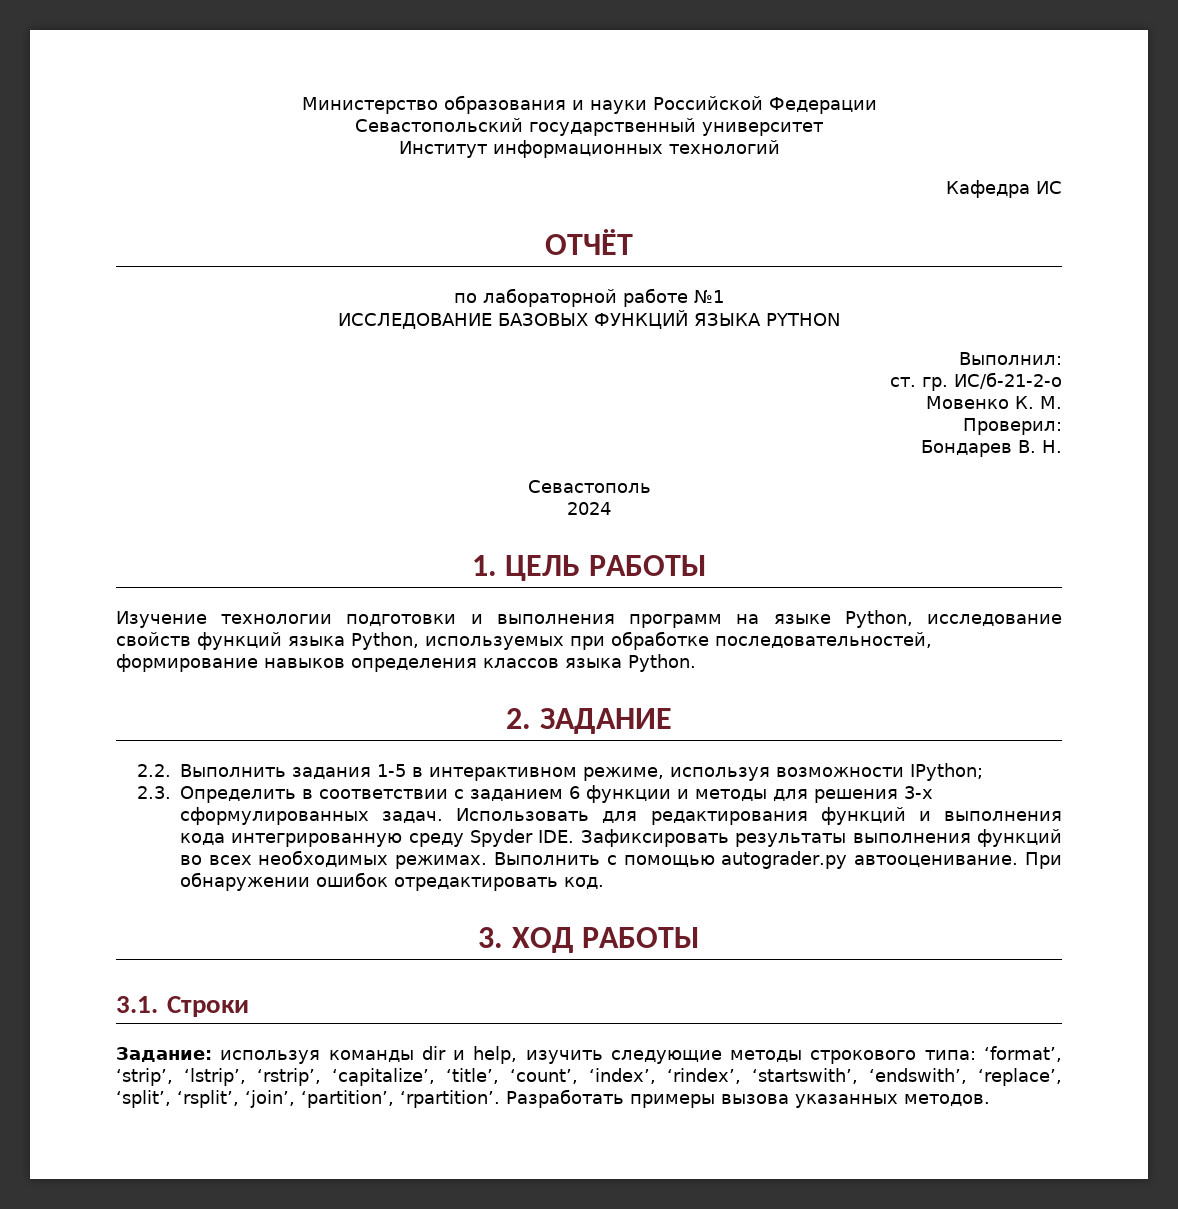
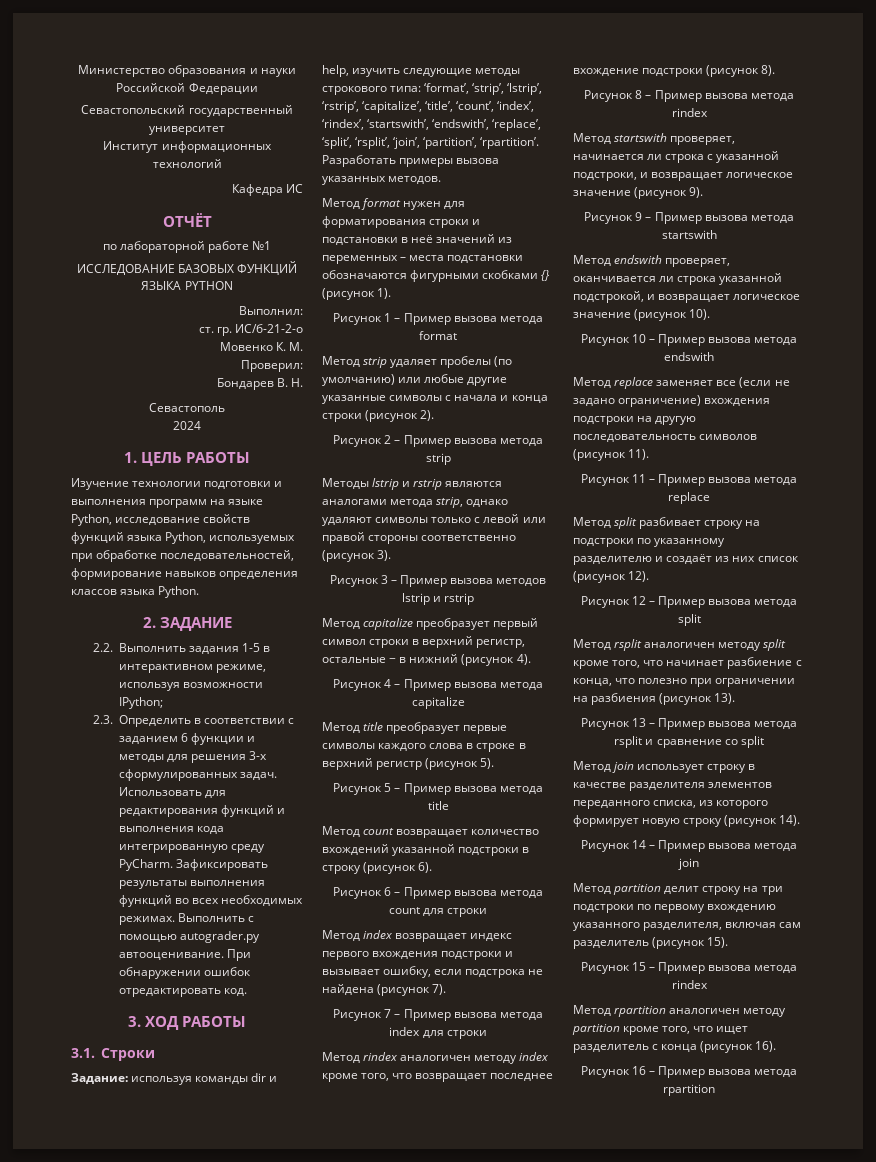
[470,829,575,847] Spyder IDE. -> [118,859,173,871] PyCharm.
(990, 1100) none -> [322,198,466,210] [322,216,481,228] [322,234,513,245] [322,255,524,264] [322,270,551,282] [322,288,392,300] [333,313,543,325] [419,331,457,340] [322,356,513,368] [322,374,508,386] [322,395,548,404] [322,410,435,422] [333,435,543,447] [425,453,451,465] [322,478,503,490] [322,497,509,508] [322,514,546,526] [322,532,517,544] [322,550,392,562] [329,575,547,587] [401,593,475,605] [322,618,539,630] [322,636,526,648] [322,654,531,666] [333,679,543,691] [411,697,465,709] [322,722,508,734] [322,743,526,752] [322,758,495,770] [333,783,543,795] [427,801,449,810] [322,826,540,838] [322,844,530,856] [322,862,433,874] [333,887,543,899] [388,907,488,917] [322,930,513,942] [322,951,514,960] [322,966,544,978] [322,984,447,996] [333,1009,543,1021] [389,1027,487,1039] [322,1052,550,1064] [322,1073,554,1082] [573,65,776,77] [584,90,794,102] [671,108,708,117] [573,133,736,145] [573,151,780,163] [573,172,794,181] [573,187,704,199] [584,212,794,224] [661,230,717,239] [573,255,731,267] [573,273,783,285] [573,291,801,303] [573,309,711,321] [580,334,798,346] [664,352,714,361] [573,377,790,389] [573,395,771,407] [573,416,697,425] [573,434,758,442] [573,449,650,461] [580,474,798,486] [668,492,710,504] [573,517,761,529] [573,538,726,547] [573,554,799,565] [573,571,650,583] [580,596,798,608] [677,614,701,626] [573,639,787,651] [573,657,802,669] [573,678,796,687] [573,693,736,705] [580,718,798,730] [614,736,764,748] [573,761,756,773] [573,782,773,791] [573,800,769,809] [573,815,801,827] [580,840,798,852] [678,858,699,870] [573,883,783,895] [573,904,777,913] [573,922,802,931] [573,937,729,949] [580,962,798,974] [671,980,708,989] [573,1005,787,1017] [572,1024,749,1035] [573,1041,777,1053] [580,1066,798,1078] [663,1084,715,1096] // Метод format нужен для форматирования строки и подстановки в неё значений из переменных – места подстановки обозначаются фигурными скобками {} (рисунок 1). // Рисунок 1 – Пример вызова метода format // Метод strip удаляет пробелы (по умолчанию) или любые другие указанные символы с начала и конца строки (рисунок 2). // Рисунок 2 – Пример вызова метода strip // Методы lstrip и rstrip являются аналогами метода strip, однако удаляют символы только с левой или правой стороны соответственно (рисунок 3). // Рисунок 3 – Пример вызова методов lstrip и rstrip // Метод capitalize преобразует первый символ строки в верхний регистр, остальные − в нижний (рисунок 4). // Рисунок 4 – Пример вызова метода capitalize // Метод title преобразует первые символы каждого слова в строке в верхний регистр (рисунок 5). // Рисунок 5 – Пример вызова метода title // Метод count возвращает количество вхождений указанной подстроки в строку (рисунок 6). // Рисунок 6 – Пример вызова метода count для строки // Метод index возвращает индекс первого вхождения подстроки и вызывает ошибку, если подстрока не найдена (рисунок 7). // Рисунок 7 – Пример вызова метода index для строки // Метод rindex аналогичен методу index кроме того, что возвращает последнее вхождение подстроки (рисунок 8). // Рисунок 8 – Пример вызова метода rindex // Метод startswith проверяет, начинается ли строка с указанной подстроки, и возвращает логическое значение (рисунок 9). // Рисунок 9 – Пример вызова метода startswith // Метод endswith проверяет, оканчивается ли строка указанной подстрокой, и возвращает логическое значение (рисунок 10). // Рисунок 10 – Пример вызова метода endswith // Метод replace заменяет все (если не задано ограничение) вхождения подстроки на другую последовательность символов (рисунок 11). // Рисунок 11 – Пример вызова метода replace // Метод split разбивает строку на подстроки по указанному разделителю и создаёт из них список (рисунок 12). // Рисунок 12 – Пример вызова метода split // Метод rsplit аналогичен методу split кроме того, что начинает разбиение с конца, что полезно при ограничении на разбиения (рисунок 13). // Рисунок 13 – Пример вызова метода rsplit и сравнение со split // Метод join использует строку в качестве разделителя элементов переданного списка, из которого формирует новую строку (рисунок 14). // Рисунок 14 – Пример вызова метода join // Метод partition делит строку на три подстроки по первому вхождению указанного разделителя, включая сам разделитель (рисунок 15). // Рисунок 15 – Пример вызова метода rindex // Метод rpartition аналогичен методу partition кроме того, что ищет разделитель с конца (рисунок 16). // Рисунок 16 – Пример вызова метода rpartition

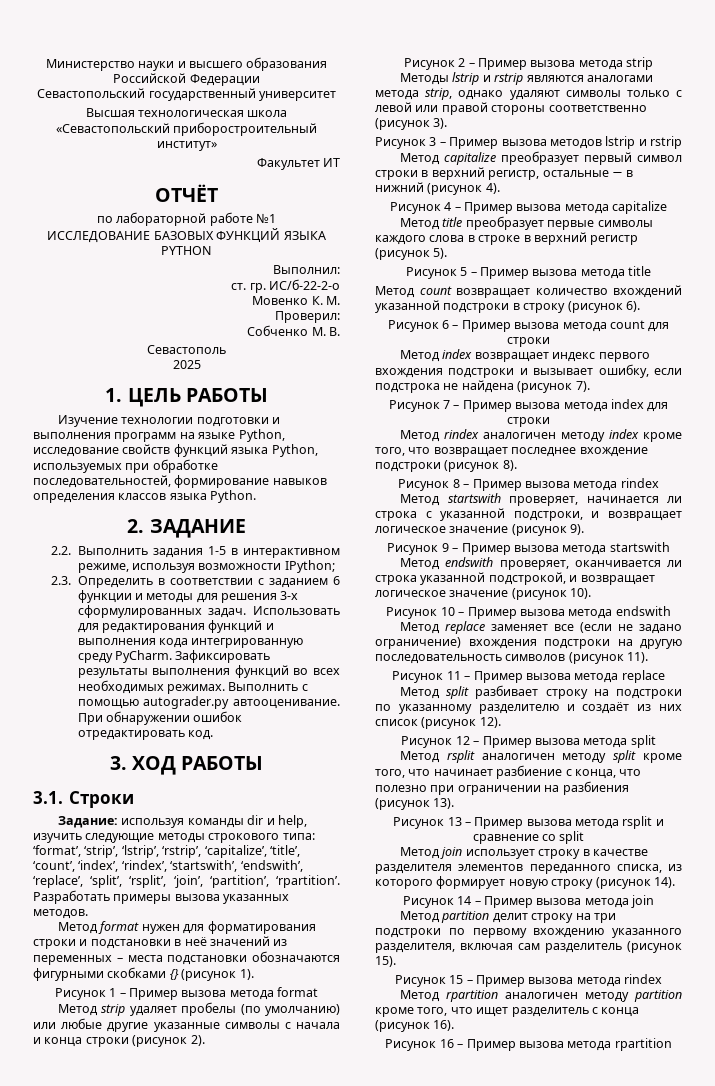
[168,65,296,77] образования и науки -> [138,57,328,71] науки и высшего образования
[103,141,272,153] [152,159,222,168] [231,184,303,196] Институт информационных технологий // Кафедра ИС -> [85,108,288,117] [55,122,318,136] [156,141,217,151] [256,158,340,170] Высшая технологическая школа «Севастопольский приборостроительный институт» // Факультет ИТ
[234,324,303,333] ИС/б-21-2-о -> [269,279,340,290] ИС/б-22-2-о
[216,378,274,390] Бондарев -> [247,325,326,336] Собченко М.
[291,378,303,387] Н. -> (340, 331) none
[173,421,201,430] 2024 -> [172,360,201,369] 2025

